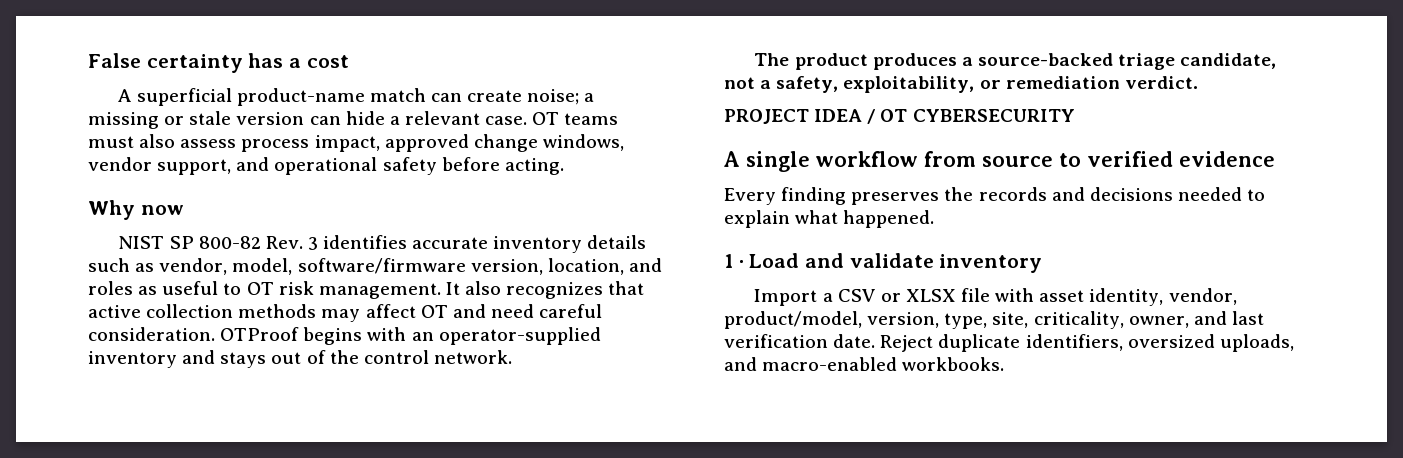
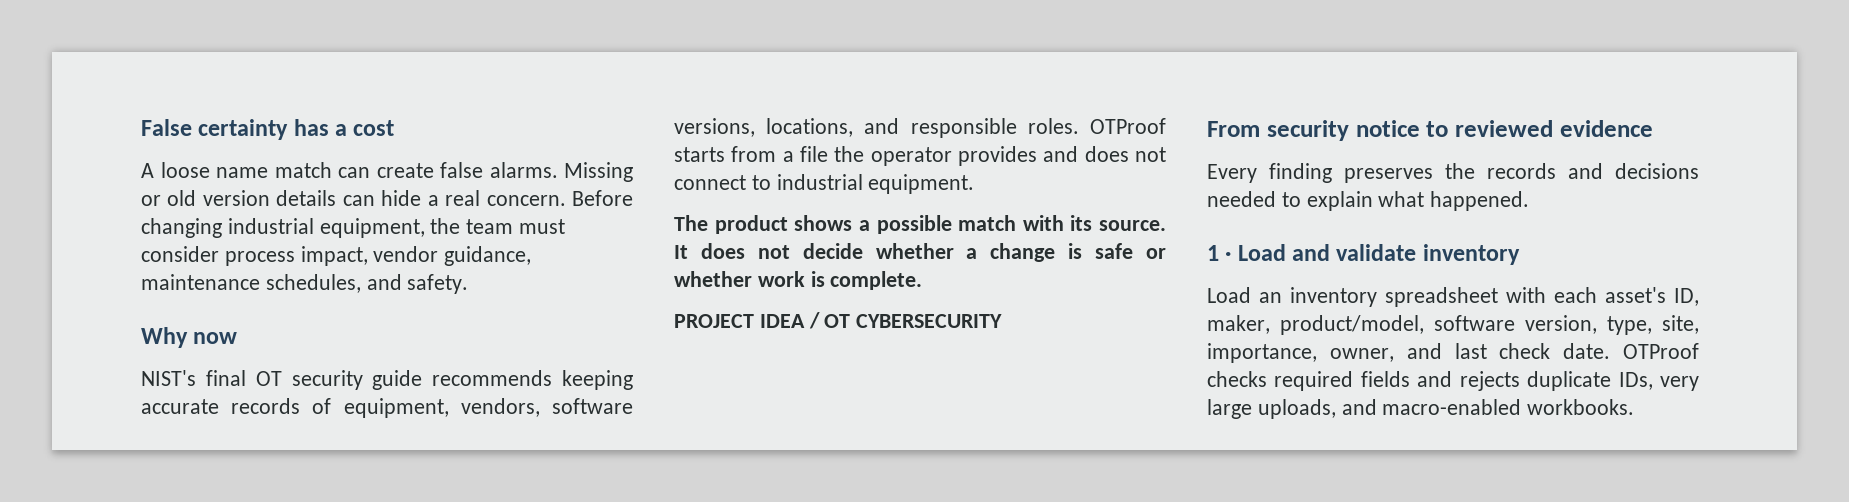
[136,88,365,106] superficial product-name -> [160,162,268,178] loose name
[527,89,595,105] [88,111,619,129] [88,134,624,152] [88,157,564,175] [88,200,184,220] [118,235,647,253] [88,258,662,275] [88,281,645,299] [88,304,603,322] [88,327,601,345] [88,350,512,368] [754,53,1277,70] [724,76,1198,93] noise; a missing or stale version can hide a relevant case. OT teams must also assess process impact, approved change windows, vendor support, and operational safety before acting. // Why now // NIST SP 800-82 Rev. 3 identifies accurate inventory details such as vendor, model, software/firmware version, location, and roles as useful to OT risk management. It also recognizes that active collection methods may affect OT and need careful consideration. OTProof begins with an operator-supplied inventory and stays out of the control network. // The product produces a source-backed triage candidate, not a safety, exploitability, or remediation verdict. -> [440,162,633,182] [141,190,634,206] [141,218,566,238] [141,246,532,266] [141,274,469,294] [141,327,238,348] [141,370,633,390] [141,398,633,418] [674,118,1166,138] [674,146,1166,166] [674,174,975,194] [674,215,1166,234] [674,243,1166,262] [674,271,923,290] false alarms. Missing or old version details can hide a real concern. Before changing industrial equipment, the team must consider process impact, vendor guidance, maintenance schedules, and safety. // Why now // NIST's final OT security guide recommends keeping accurate records of equipment, vendors, software versions, locations, and responsible roles. OTProof starts from a file the operator provides and does not connect to industrial equipment. // The product shows a possible match with its source. It does not decide whether a change is safe or whether work is complete.
[724,151,1173,172] A single workflow from source to verified -> [1207,120,1553,141] From security notice to reviewed
[754,288,1237,306] [724,311,862,329] Import a CSV or XLSX file with asset identity, vendor, product/model, -> [1207,287,1699,307] [1207,315,1515,335] Load an inventory spreadsheet with each asset's ID, maker, product/model, software
[1033,311,1124,329] criticality, -> [1207,343,1317,363] importance,
[724,334,1215,352] verification date. Reject duplicate identifiers, oversized -> [1499,343,1699,359] [1207,371,1699,391] [1207,399,1252,419] check date. OTProof checks required fields and rejects duplicate IDs, very large

